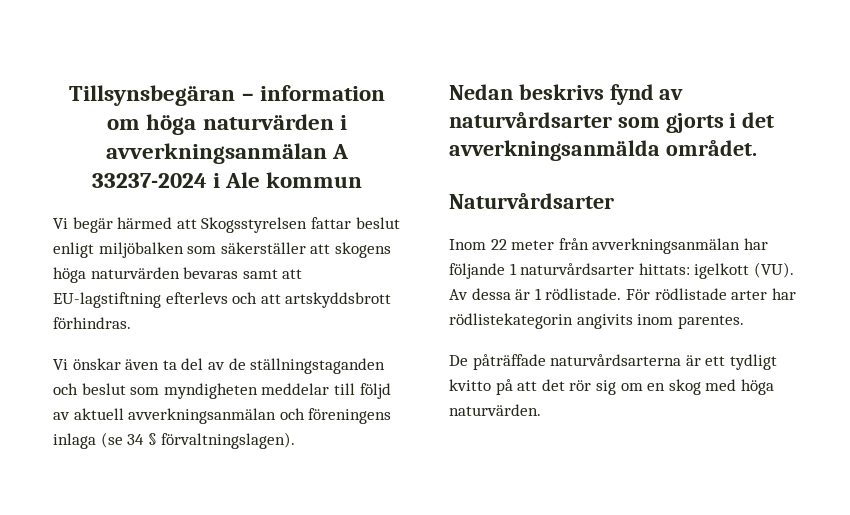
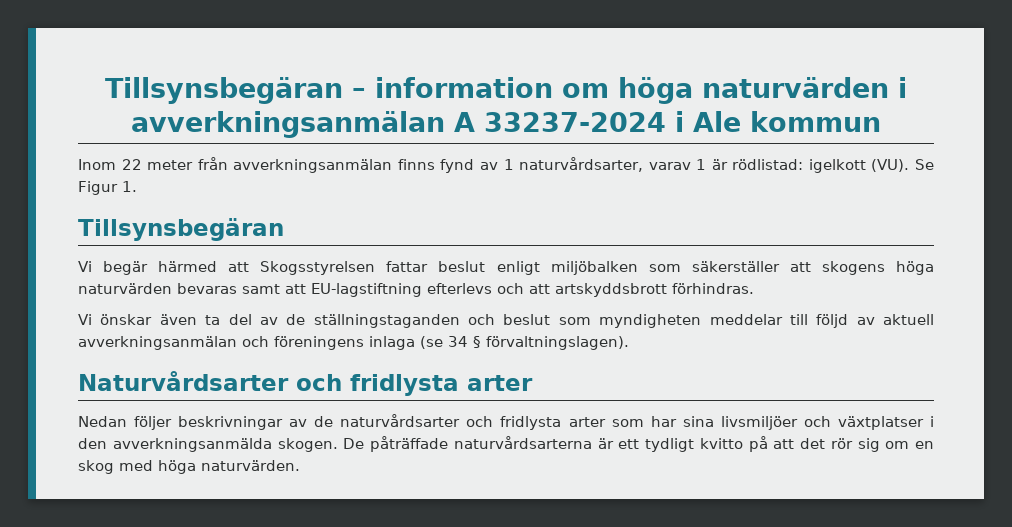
(363, 180) none -> [78,157,934,173] [78,181,137,195] [78,218,284,241] // Inom 22 meter från avverkningsanmälan finns fynd av 1 naturvårdsarter, varav 1 är rödlistad: igelkott (VU). Se Figur 1. // Tillsynsbegäran
[449,84,684,105] [449,111,775,133] [449,139,757,161] [449,192,614,209] [449,238,768,254] [449,262,794,279] [449,288,796,300] [449,313,744,329] Nedan beskrivs fynd av naturvårdsarter som gjorts i det avverkningsanmälda området. // Naturvårdsarter // Inom 22 meter från avverkningsanmälan har följande 1 naturvårdsarter hittats: igelkott (VU). Av dessa är 1 rödlistade. För rödlistade arter har rödlistekategorin angivits inom parentes. // -> [78,371,533,396] [78,414,935,430] [78,438,338,452] Naturvårdsarter och fridlysta arter // Nedan följer beskrivningar av de naturvårdsarter och fridlysta arter som har sina livsmiljöer och växtplatser i den avverkningsanmälda skogen.

